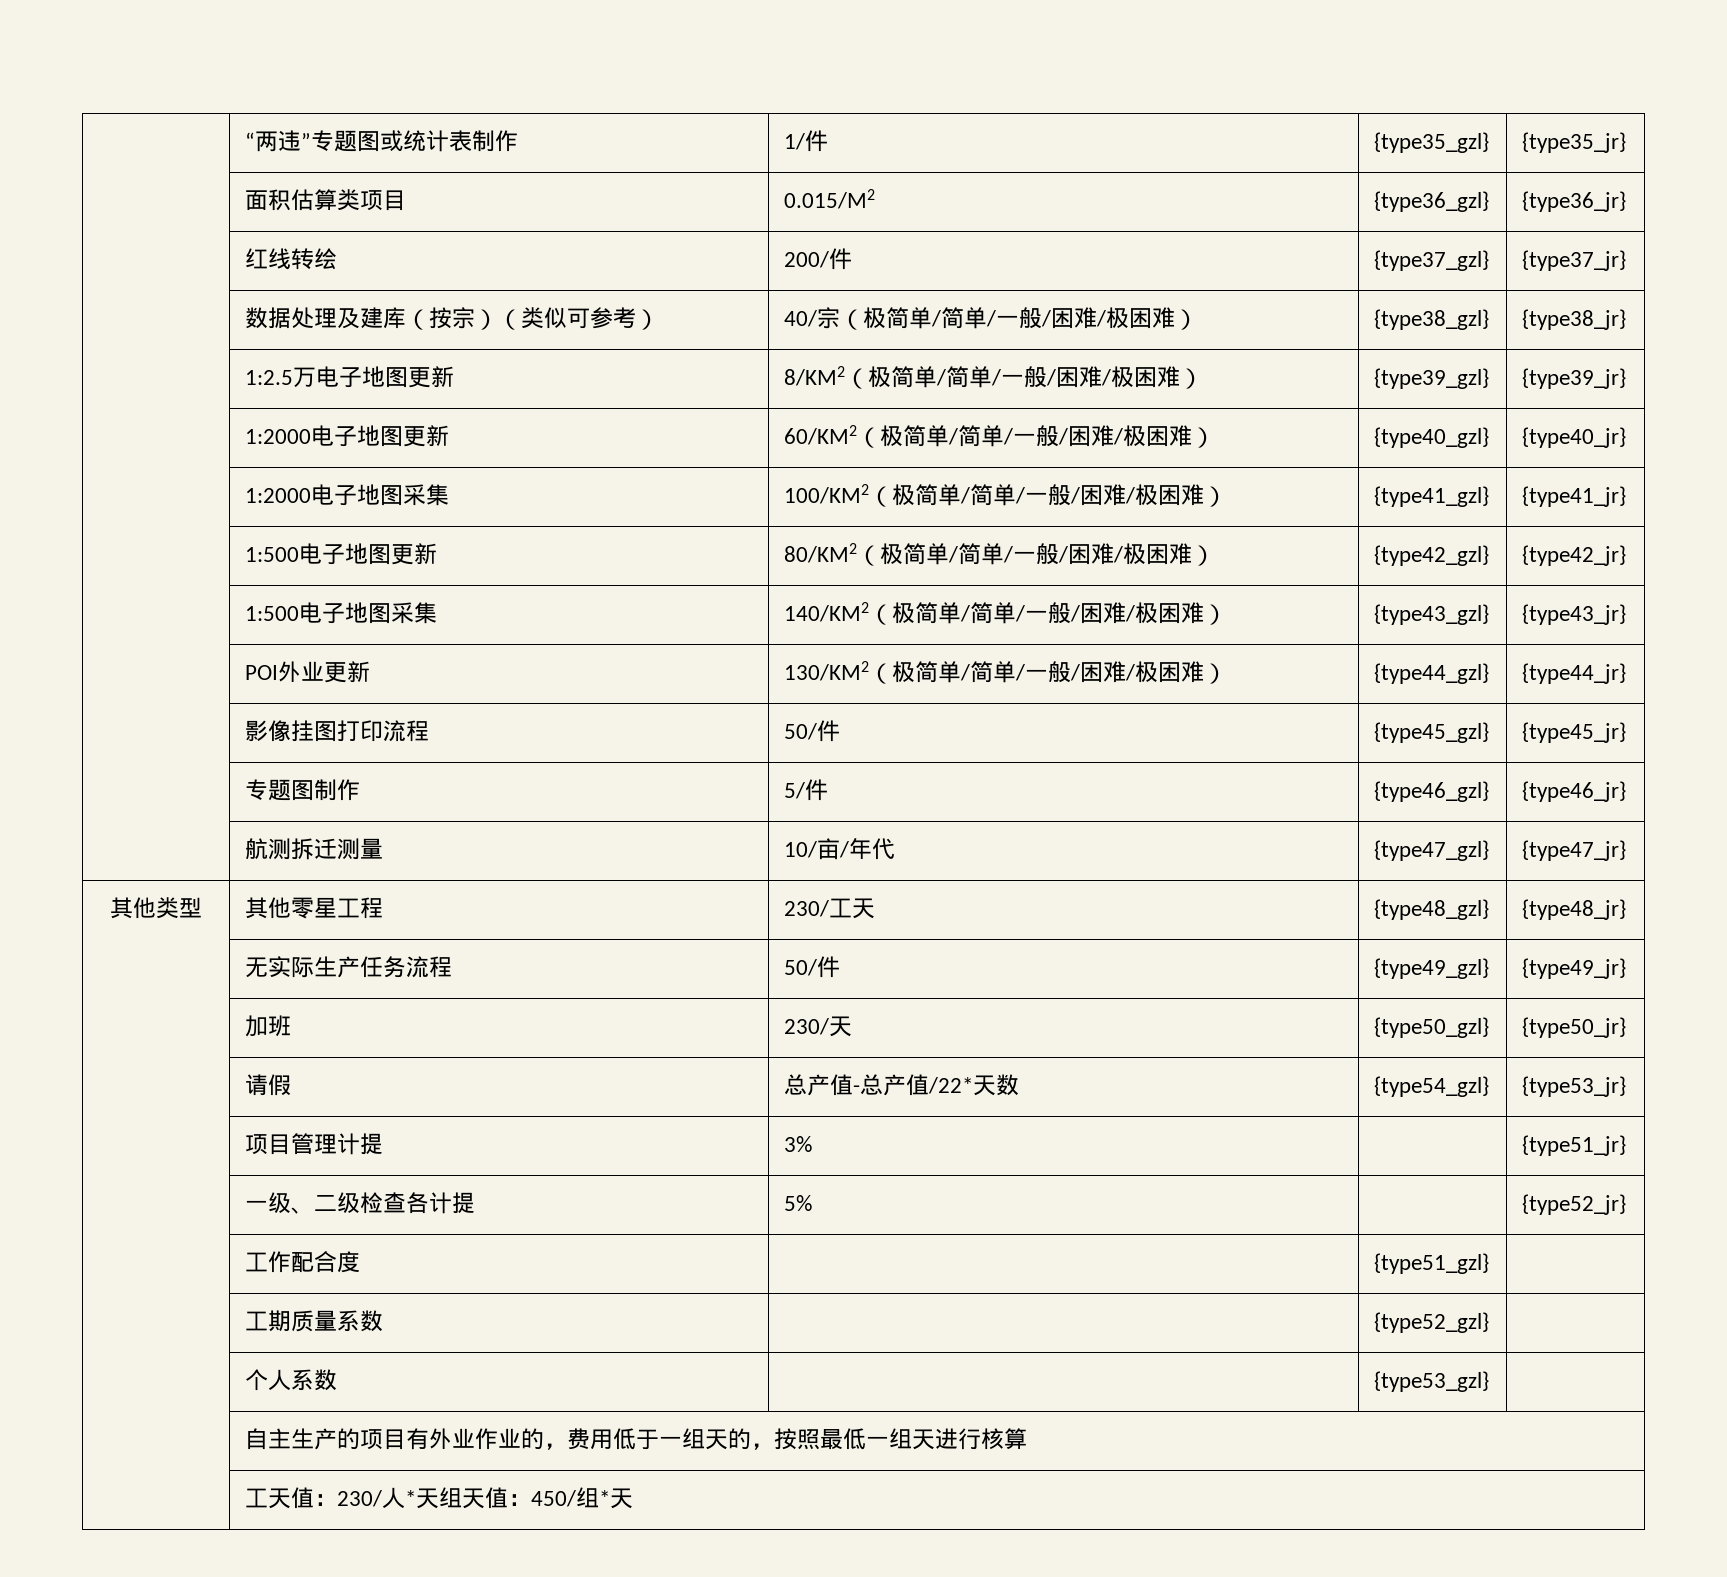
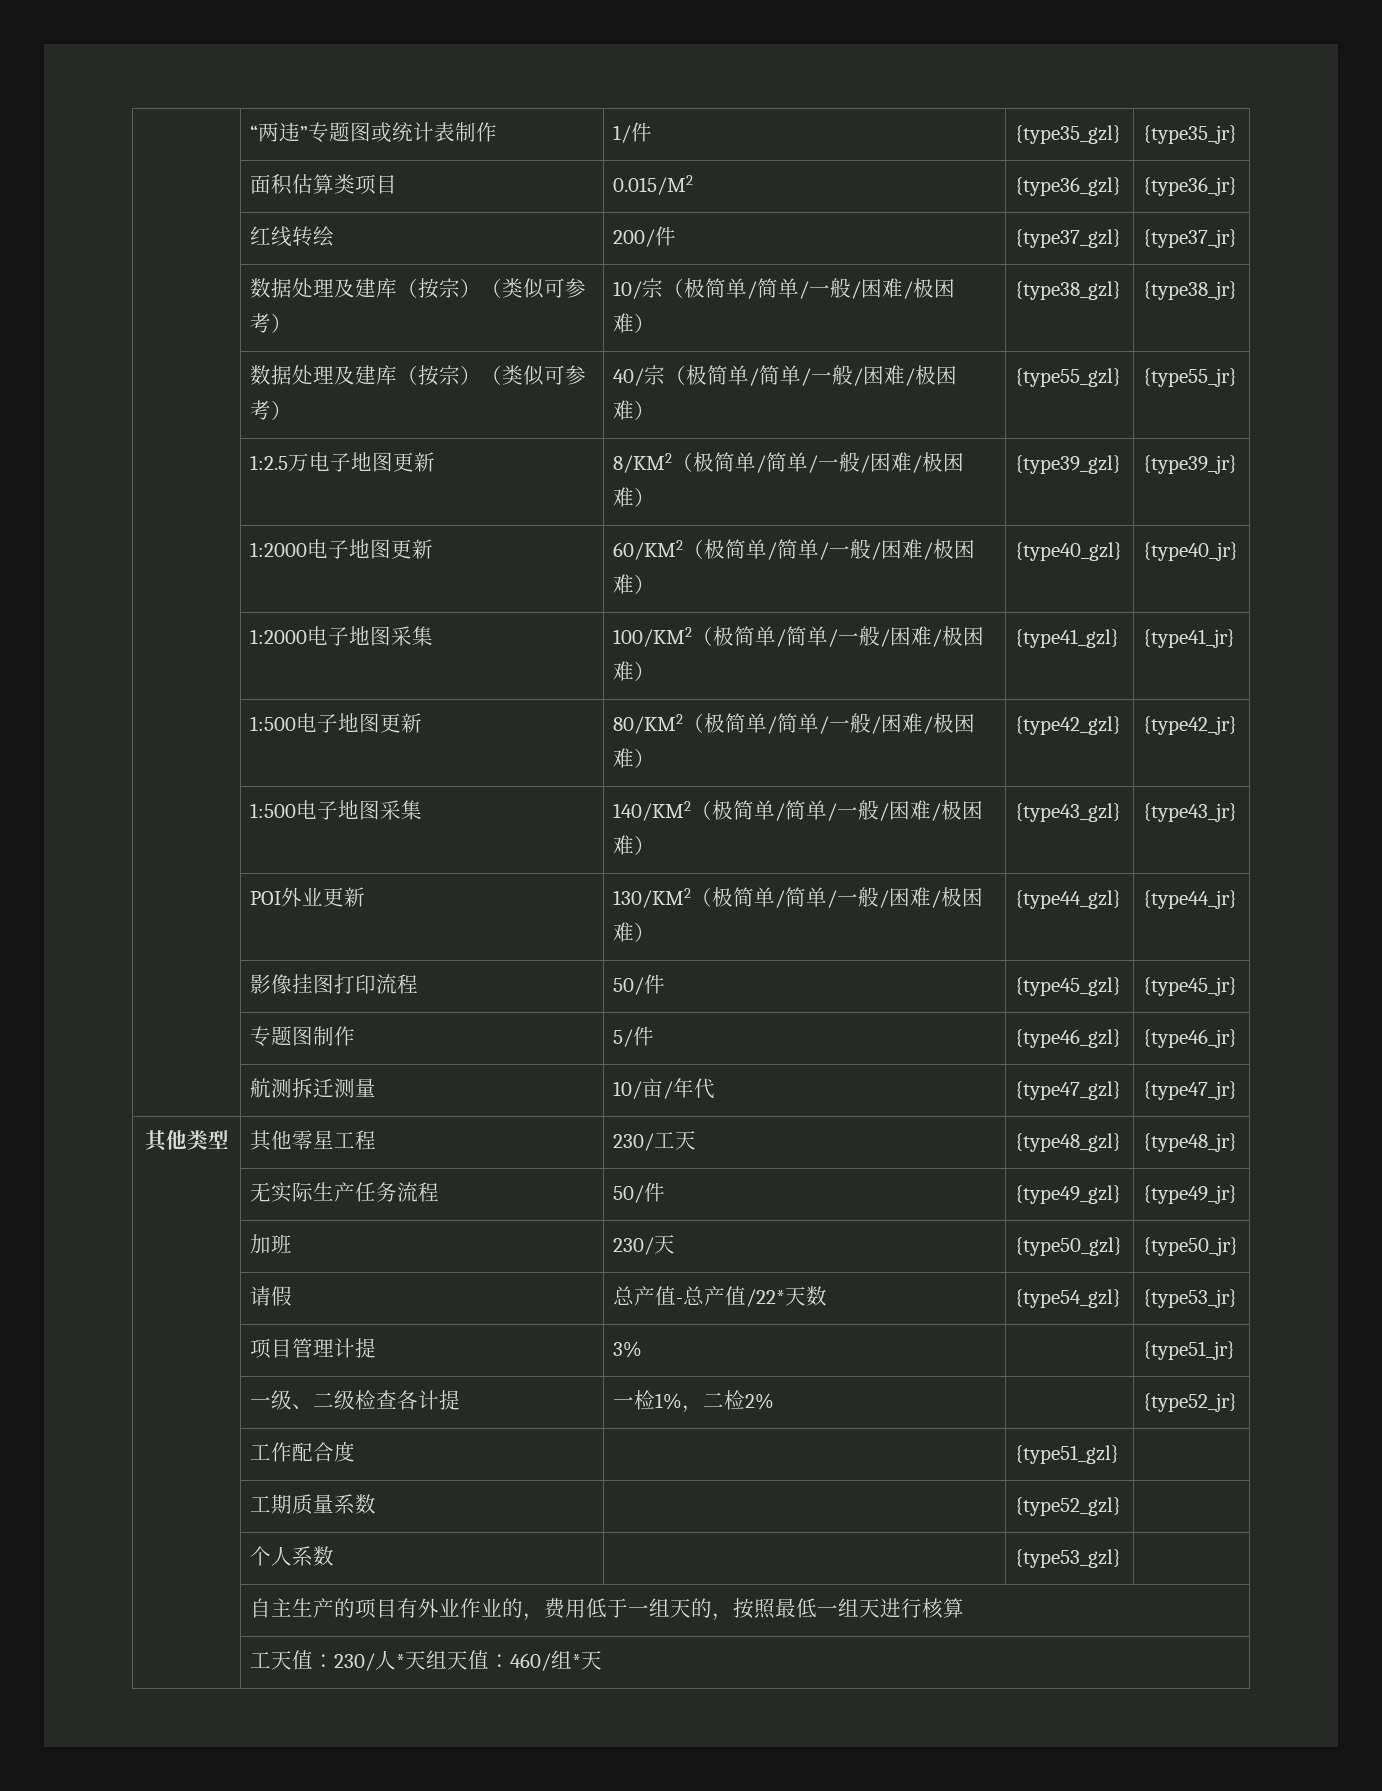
[784,310,818,327] 40/ -> [612,281,642,299] 10/
(1627, 319) none -> [249,365,586,386] [249,400,292,420] [612,365,957,386] [612,400,655,420] [1014,368,1121,387] [1142,368,1237,387] // | 数据处理及建库（按宗）（类似可参考） | 40/宗（极简单/简单/一般/困难/极困难） | {type55_gzl} | {type55_jr}
[784,1195,813,1211] 5% -> [612,1390,774,1413] 一检1%，二检2%
[531,1490,577,1507] 450/ -> [509,1653,551,1671] 460/

